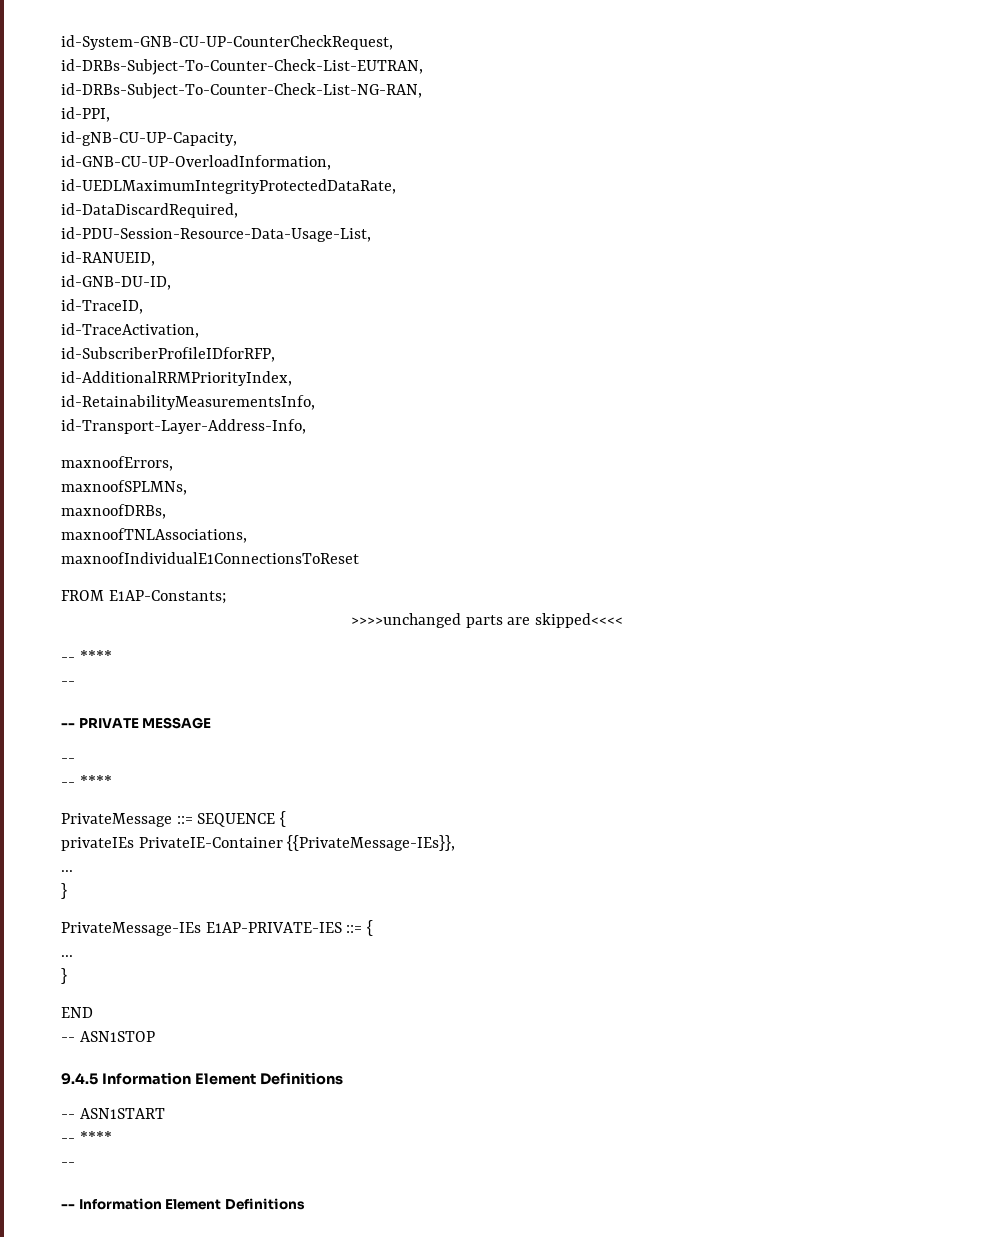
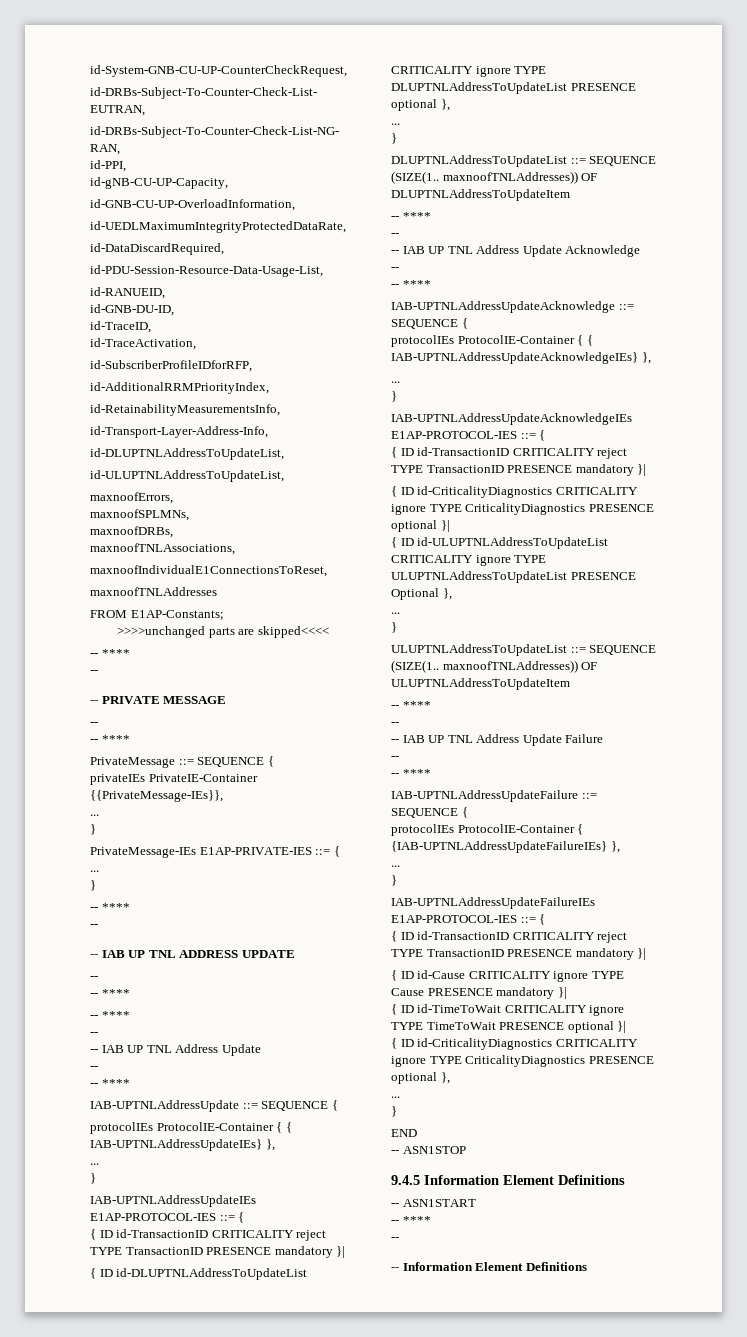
(306, 426) none -> [90,448,284,460] [90,470,284,482] // id-DLUPTNLAddressToUpdateList, // id-ULUPTNLAddressToUpdateList,
[61,552,359,564] maxnoofIndividualE1ConnectionsToReset -> [90,565,327,577] [90,587,217,596] maxnoofIndividualE1ConnectionsToReset, // maxnoofTNLAddresses
(67, 976) none -> [90,903,130,911] [90,924,98,928] [90,950,295,958] [90,976,98,980] [90,989,130,997] [90,1011,130,1019] [90,1032,98,1036] [90,1044,261,1056] [90,1066,98,1070] [90,1079,130,1087] [90,1100,338,1112] [90,1122,292,1134] [90,1139,275,1151] [90,1163,99,1165] [90,1173,96,1184] [90,1195,256,1207] [90,1212,245,1223] [90,1229,327,1241] [90,1246,346,1258] [90,1268,308,1280] [391,66,547,77] [391,82,636,94] [391,99,450,111] [391,123,400,125] [391,133,397,144] [391,155,657,167] [391,171,598,184] [391,189,570,201] [391,212,431,220] [391,233,399,237] [391,245,641,257] [391,267,399,271] [391,280,431,288] [391,301,634,313] [391,318,468,329] [391,335,593,347] [391,352,651,364] [391,381,400,383] [391,391,397,402] [391,413,632,425] [391,430,546,441] [391,447,628,459] [391,464,647,476] [391,486,638,498] [391,503,654,515] [391,520,450,532] [391,537,609,549] [391,555,547,566] [391,571,636,583] [391,588,452,600] [391,612,400,614] [391,622,397,633] [391,644,657,656] [391,660,598,673] [391,678,570,690] [391,701,431,709] [391,722,399,726] [391,734,604,746] [391,756,399,760] [391,769,431,777] [391,790,597,802] [391,807,468,818] [391,824,584,836] [391,841,620,853] [391,865,400,867] [391,875,397,886] [391,897,595,909] [391,914,546,925] [391,931,628,943] [391,948,647,960] [391,970,624,982] [391,987,567,999] [391,1004,625,1016] [391,1021,627,1033] [391,1038,638,1050] [391,1055,654,1067] [391,1072,450,1084] [391,1096,400,1098] [391,1106,397,1117] // -- **** // -- // -- IAB UP TNL ADDRESS UPDATE // -- // -- **** // -- **** // -- // -- IAB UP TNL Address Update // -- // -- **** // IAB-UPTNLAddressUpdate ::= SEQUENCE { // protocolIEs ProtocolIE-Container { { IAB-UPTNLAddressUpdateIEs} }, // ... // } // IAB-UPTNLAddressUpdateIEs E1AP-PROTOCOL-IES ::= { // { ID id-TransactionID CRITICALITY reject TYPE TransactionID PRESENCE mandatory }| // { ID id-DLUPTNLAddressToUpdateList CRITICALITY ignore TYPE DLUPTNLAddressToUpdateList PRESENCE optional }, // ... // } // DLUPTNLAddressToUpdateList ::= SEQUENCE (SIZE(1.. maxnoofTNLAddresses)) OF DLUPTNLAddressToUpdateItem // -- **** // -- // -- IAB UP TNL Address Update Acknowledge // -- // -- **** // IAB-UPTNLAddressUpdateAcknowledge ::= SEQUENCE { // protocolIEs ProtocolIE-Container { { IAB-UPTNLAddressUpdateAcknowledgeIEs} }, // ... // } // IAB-UPTNLAddressUpdateAcknowledgeIEs E1AP-PROTOCOL-IES ::= { // { ID id-TransactionID CRITICALITY reject TYPE TransactionID PRESENCE mandatory }| // { ID id-CriticalityDiagnostics CRITICALITY ignore TYPE CriticalityDiagnostics PRESENCE optional }| // { ID id-ULUPTNLAddressToUpdateList CRITICALITY ignore TYPE ULUPTNLAddressToUpdateList PRESENCE Optional }, // ... // } // ULUPTNLAddressToUpdateList ::= SEQUENCE (SIZE(1.. maxnoofTNLAddresses)) OF ULUPTNLAddressToUpdateItem // -- **** // -- // -- IAB UP TNL Address Update Failure // -- // -- **** // IAB-UPTNLAddressUpdateFailure ::= SEQUENCE { // protocolIEs ProtocolIE-Container { {IAB-UPTNLAddressUpdateFailureIEs} }, // ... // } // IAB-UPTNLAddressUpdateFailureIEs E1AP-PROTOCOL-IES ::= { // { ID id-TransactionID CRITICALITY reject TYPE TransactionID PRESENCE mandatory }| // { ID id-Cause CRITICALITY ignore TYPE Cause PRESENCE mandatory }| // { ID id-TimeToWait CRITICALITY ignore TYPE TimeToWait PRESENCE optional }| // { ID id-CriticalityDiagnostics CRITICALITY ignore TYPE CriticalityDiagnostics PRESENCE optional }, // ... // }

